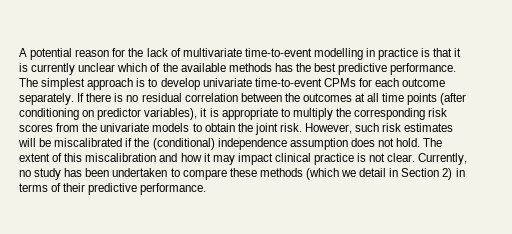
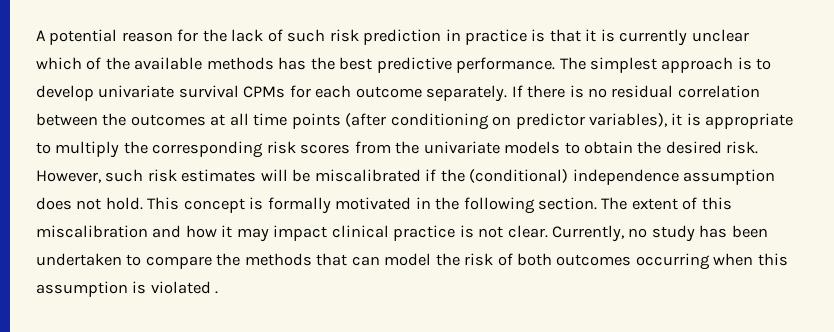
[182,48,363,60] multivariate time-to-event modelling -> [287,29,442,45] such risk prediction
[254,78,322,87] time-to-event -> [178,85,239,98] survival
[254,123,278,135] joint -> [665,141,722,154] desired
(421, 142) none -> [147,197,598,214] This concept is formally motivated in the following section.
[229,168,465,180] [19,183,207,195] these methods (which we detail in Section 2) in terms of their predictive performance. -> [216,253,788,270] [36,281,219,297] the methods that can model the risk of both outcomes occurring when this assumption is violated .

